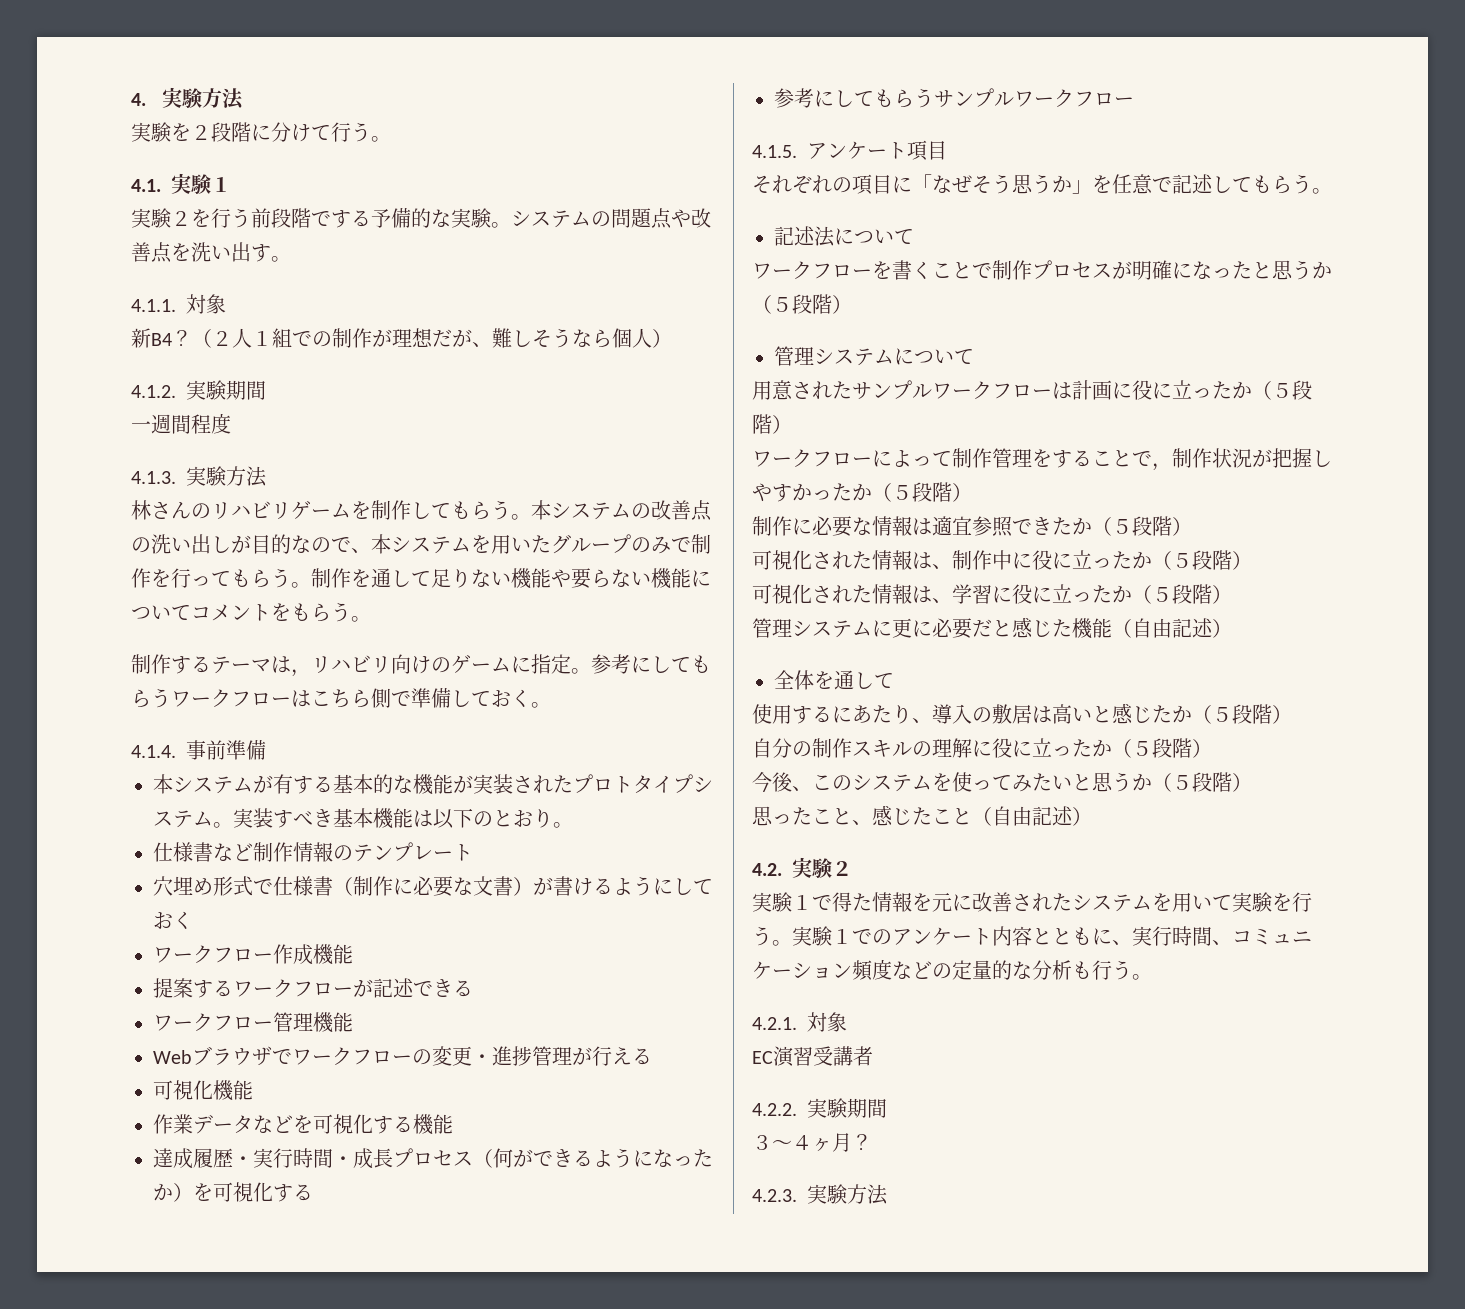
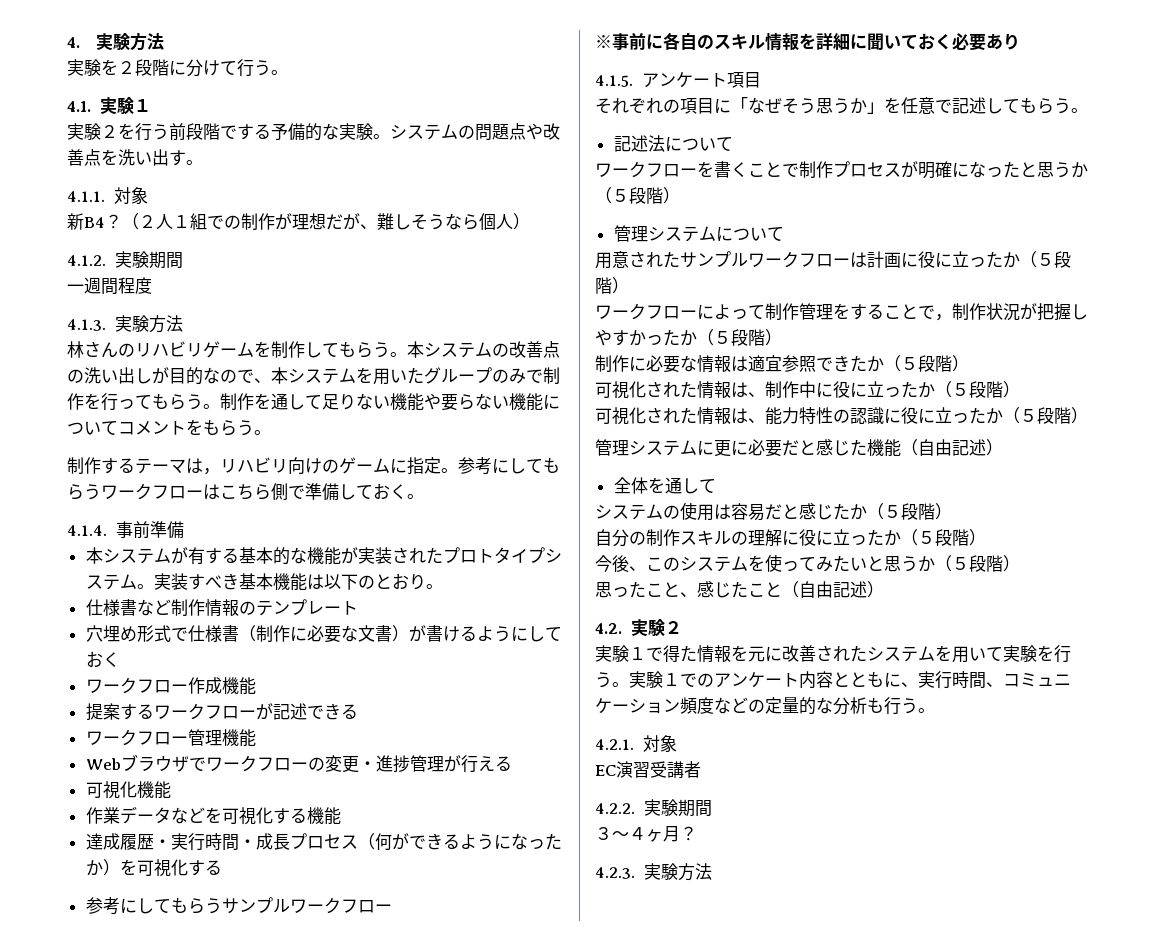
(1134, 101) none -> [595,32,1020,51] // ※事前に各自のスキル情報を詳細に聞いておく必要あり
[952,584,992,604] 学習 -> [765,407,884,425] 能力特性の認識
[752,704,1092,724] 使用するにあたり、導入の敷居は高い -> [595,502,782,521] システムの使用は容易だ

